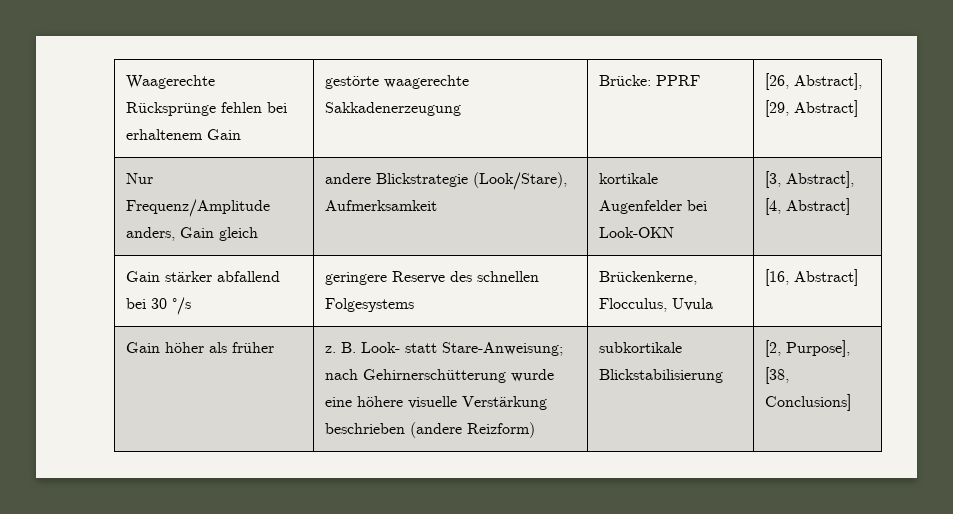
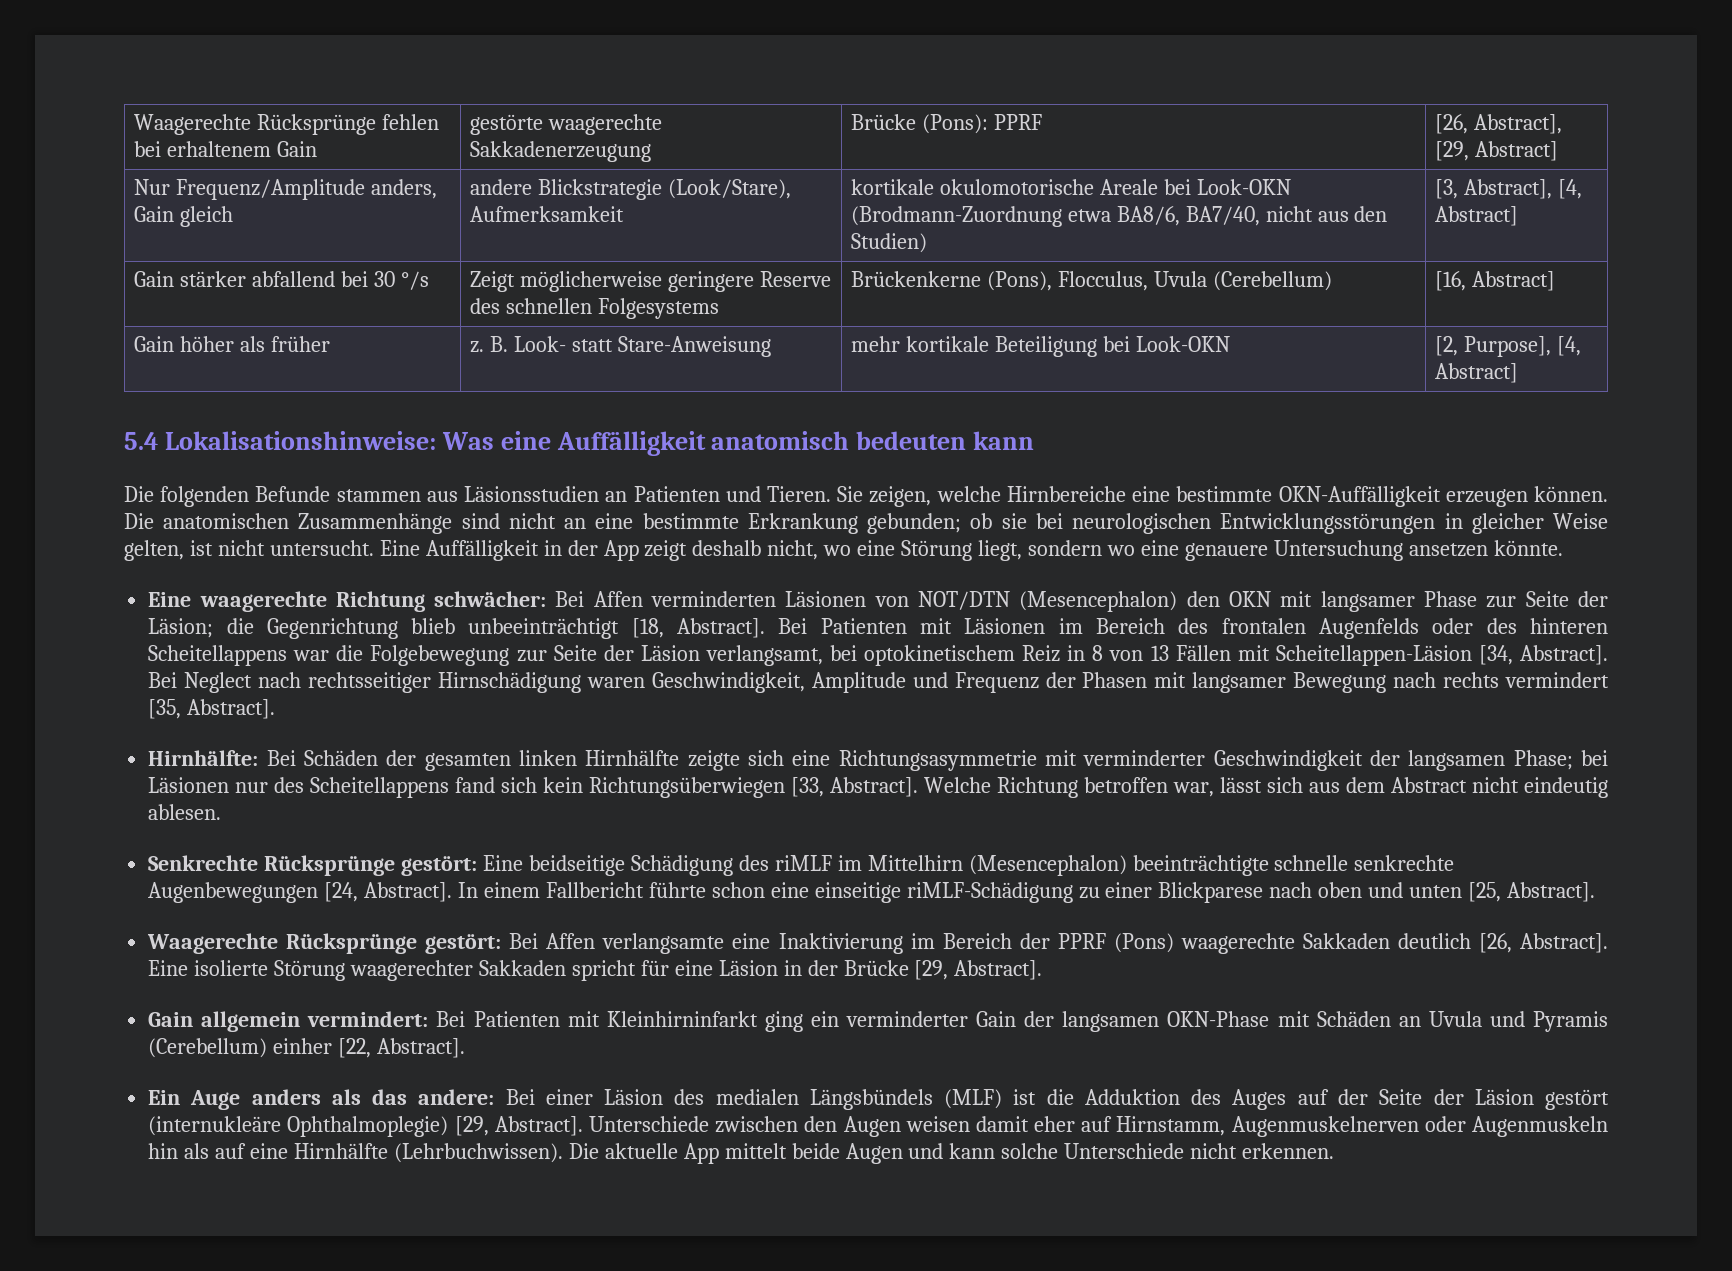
[599,75,652,86] Brücke: -> [850,114,988,134] Brücke (Pons):
[599,200,708,214] [599,227,675,238] Augenfelder bei Look-OKN -> [939,179,1291,195] [850,206,1388,227] [850,233,927,253] okulomotorische Areale bei Look-OKN (Brodmann-Zuordnung etwa BA8/6, BA7/40, nicht aus den Studien)
(192, 306) none -> [469,271,662,292] Zeigt möglicherweise
[599,271,698,285] Brückenkerne, -> [850,271,1052,291] Brückenkerne (Pons),
(714, 304) none -> [1212,271,1332,291] (Cerebellum)
[442,342,564,356] [325,369,555,383] [325,396,548,410] [325,422,536,438] [599,342,683,353] [599,369,724,383] [765,340,851,357] [765,367,790,384] [765,394,852,411] Stare-Anweisung; nach Gehirnerschütterung wurde eine höhere visuelle Verstärkung beschrieben (andere Reizform) | subkortikale Blickstabilisierung | [2, Purpose], [38, Conclusions] -> [617,336,771,357] [850,336,1230,357] [1434,336,1581,357] [1434,363,1518,383] [124,431,1035,456] [124,486,1608,507] [124,513,1609,534] [124,540,1563,561] [148,591,1609,612] [148,618,1609,639] [148,645,1608,666] [148,672,1609,693] [148,699,276,719] [148,750,1608,771] [148,777,1609,798] [148,804,222,820] [148,855,1455,876] [148,882,1596,903] [147,933,1608,954] [148,960,1043,981] [148,1011,1608,1032] [148,1038,466,1058] [148,1089,1609,1110] [148,1116,1609,1137] [148,1143,1335,1164] Stare-Anweisung | mehr kortikale Beteiligung bei Look-OKN | [2, Purpose], [4, Abstract] // 5.4 Lokalisationshinweise: Was eine Auffälligkeit anatomisch bedeuten kann // Die folgenden Befunde stammen aus Läsionsstudien an Patienten und Tieren. Sie zeigen, welche Hirnbereiche eine bestimmte OKN-Auffälligkeit erzeugen können. Die anatomischen Zusammenhänge sind nicht an eine bestimmte Erkrankung gebunden; ob sie bei neurologischen Entwicklungsstörungen in gleicher Weise gelten, ist nicht untersucht. Eine Auffälligkeit in der App zeigt deshalb nicht, wo eine Störung liegt, sondern wo eine genauere Untersuchung ansetzen könnte. // Eine waagerechte Richtung schwächer: Bei Affen verminderten Läsionen von NOT/DTN (Mesencephalon) den OKN mit langsamer Phase zur Seite der Läsion; die Gegenrichtung blieb unbeeinträchtigt [18, Abstract]. Bei Patienten mit Läsionen im Bereich des frontalen Augenfelds oder des hinteren Scheitellappens war die Folgebewegung zur Seite der Läsion verlangsamt, bei optokinetischem Reiz in 8 von 13 Fällen mit Scheitellappen-Läsion [34, Abstract]. Bei Neglect nach rechtsseitiger Hirnschädigung waren Geschwindigkeit, Amplitude und Frequenz der Phasen mit langsamer Bewegung nach rechts vermindert [35, Abstract]. // Hirnhälfte: Bei Schäden der gesamten linken Hirnhälfte zeigte sich eine Richtungsasymmetrie mit verminderter Geschwindigkeit der langsamen Phase; bei Läsionen nur des Scheitellappens fand sich kein Richtungsüberwiegen [33, Abstract]. Welche Richtung betroffen war, lässt sich aus dem Abstract nicht eindeutig ablesen. // Senkrechte Rücksprünge gestört: Eine beidseitige Schädigung des riMLF im Mittelhirn (Mesencephalon) beeinträchtigte schnelle senkrechte Augenbewegungen [24, Abstract]. In einem Fallbericht führte schon eine einseitige riMLF-Schädigung zu einer Blickparese nach oben und unten [25, Abstract]. // Waagerechte Rücksprünge gestört: Bei Affen verlangsamte eine Inaktivierung im Bereich der PPRF (Pons) waagerechte Sakkaden deutlich [26, Abstract]. Eine isolierte Störung waagerechter Sakkaden spricht für eine Läsion in der Brücke [29, Abstract]. // Gain allgemein vermindert: Bei Patienten mit Kleinhirninfarkt ging ein verminderter Gain der langsamen OKN-Phase mit Schäden an Uvula und Pyramis (Cerebellum) einher [22, Abstract]. // Ein Auge anders als das andere: Bei einer Läsion des medialen Längsbündels (MLF) ist die Adduktion des Auges auf der Seite der Läsion gestört (internukleäre Ophthalmoplegie) [29, Abstract]. Unterschiede zwischen den Augen weisen damit eher auf Hirnstamm, Augenmuskelnerven oder Augenmuskeln hin als auf eine Hirnhälfte (Lehrbuchwissen). Die aktuelle App mittelt beide Augen und kann solche Unterschiede nicht erkennen.

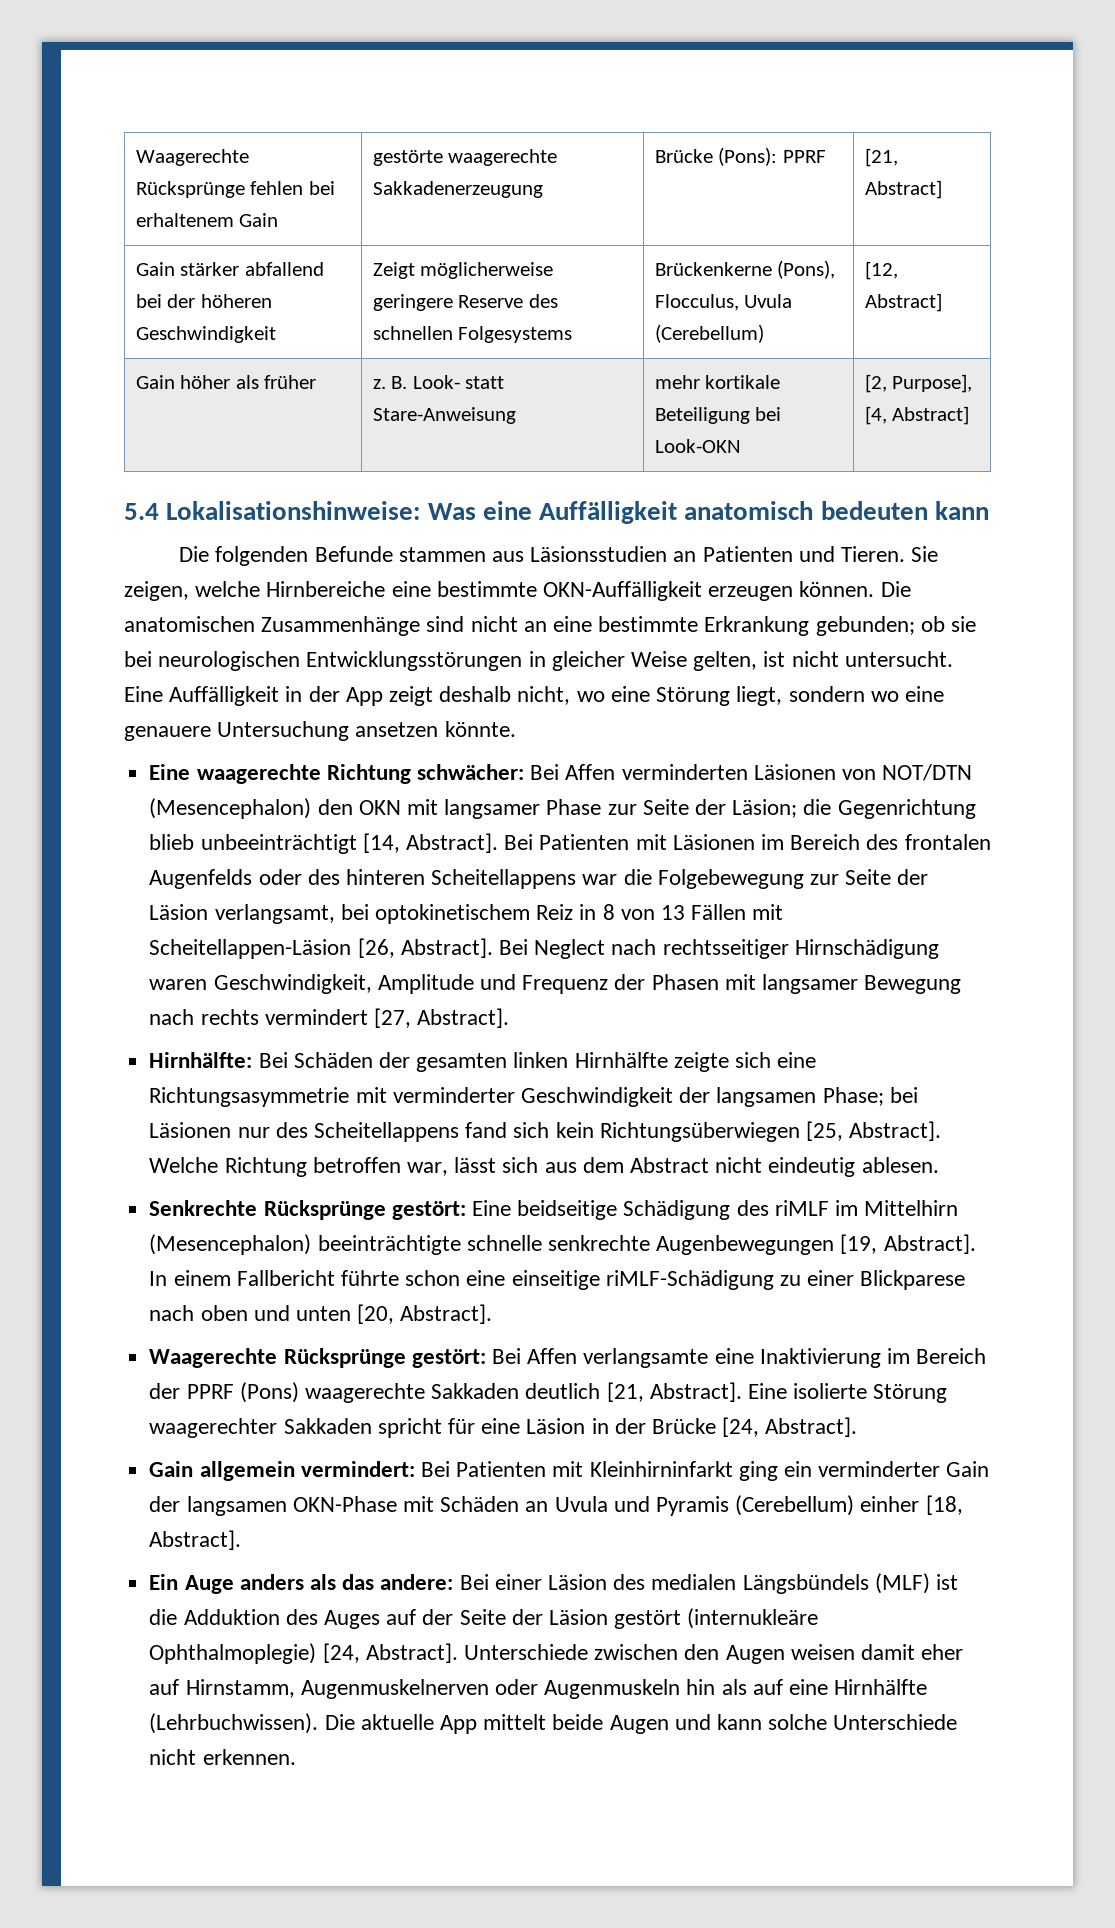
[1434,114,1562,134] [1434,141,1558,161] [133,179,437,200] [133,206,233,227] [469,179,791,200] [469,206,624,222] [850,179,1291,195] [850,206,1388,227] [850,233,927,253] [1434,179,1582,199] [26, Abstract], [29, Abstract] // Nur Frequenz/Amplitude anders, Gain gleich | andere Blickstrategie (Look/Stare), Aufmerksamkeit | kortikale okulomotorische Areale bei Look-OKN (Brodmann-Zuordnung etwa BA8/6, BA7/40, nicht aus den Studien) | [3, Abstract], [4, -> [864,148,898,167] [21,
[373,271,429,290] 30 °/s -> [167,294,272,308] [135,326,276,343] der höheren Geschwindigkeit
[1434,271,1466,291] [16, -> [864,261,898,280] [12,
[631,618,664,638] [18, -> [362,833,400,853] [14,
[1478,645,1513,665] [34, -> [357,938,395,958] [26,
[148,699,182,719] [35, -> [373,1008,411,1028] [27,
[791,777,825,797] [33, -> [805,1121,843,1141] [25,
[324,882,359,902] [24, -> [840,1234,878,1254] [19,
[1468,882,1502,902] [25, -> [357,1304,395,1324] [20,
[1478,933,1512,953] [26, -> [606,1382,644,1402] [21,
[914,960,949,980] [29, -> [722,1417,760,1437] [24,
[338,1038,372,1058] [22, -> [925,1495,963,1515] [18,
[454,1116,489,1136] [29, -> [322,1643,360,1663] [24,

